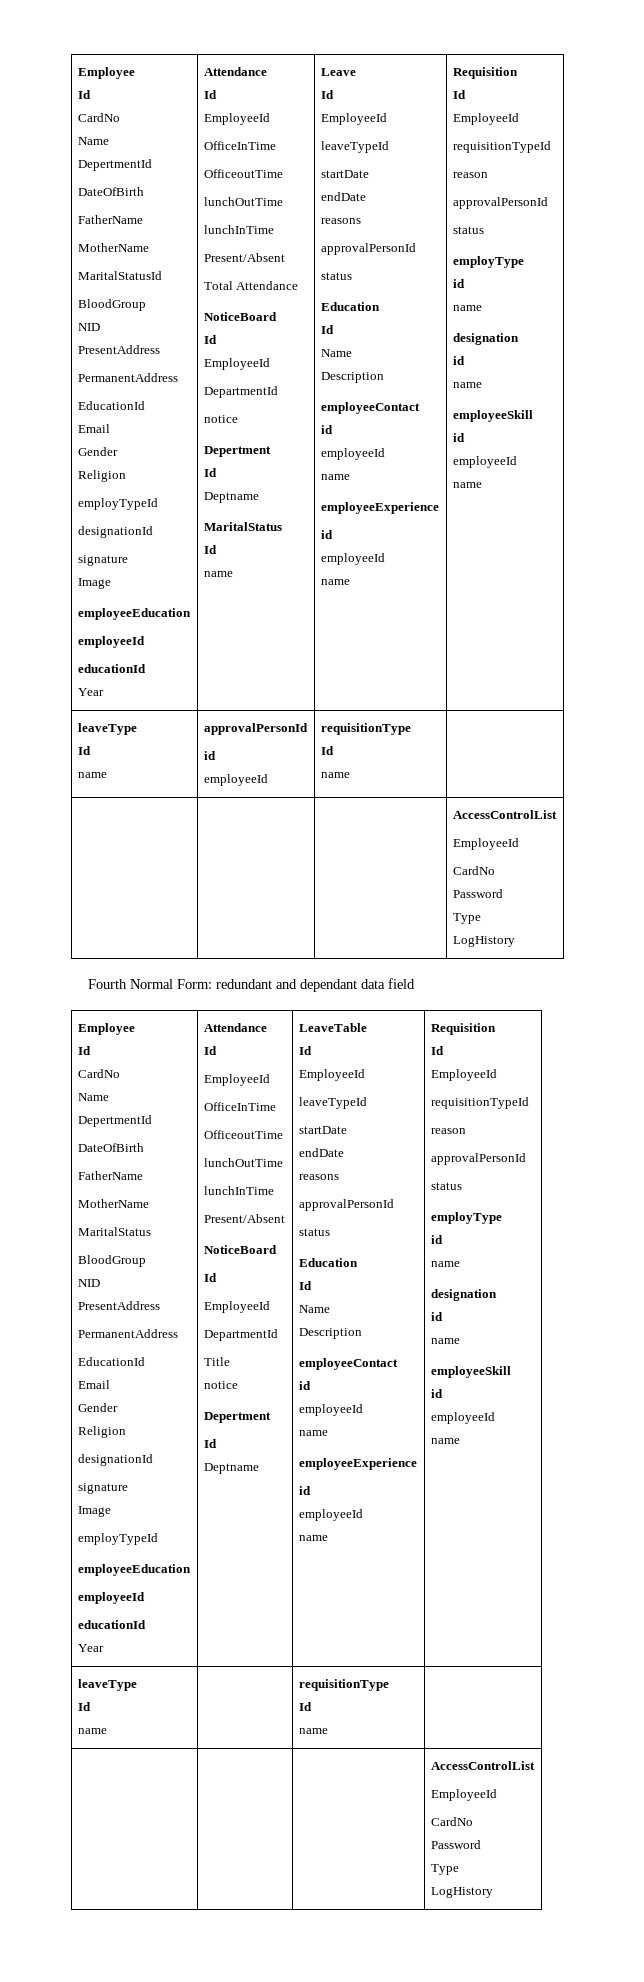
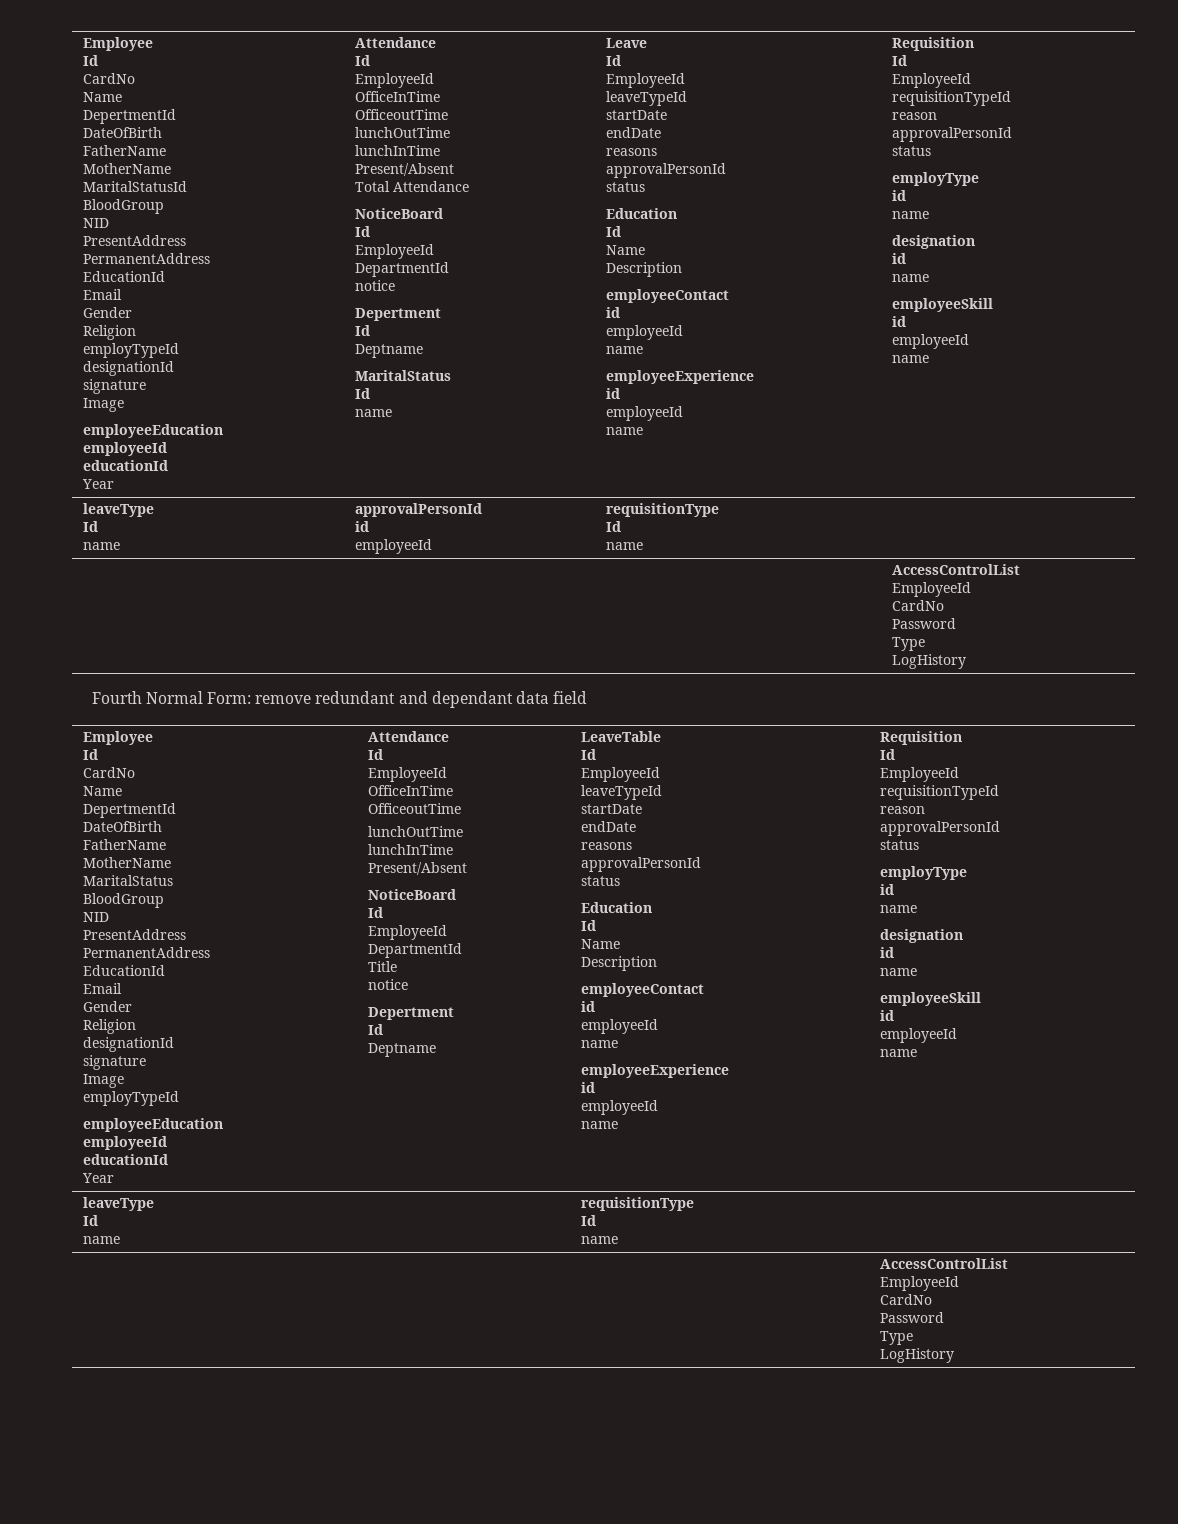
(213, 984) none -> [255,695,312,704] remove

